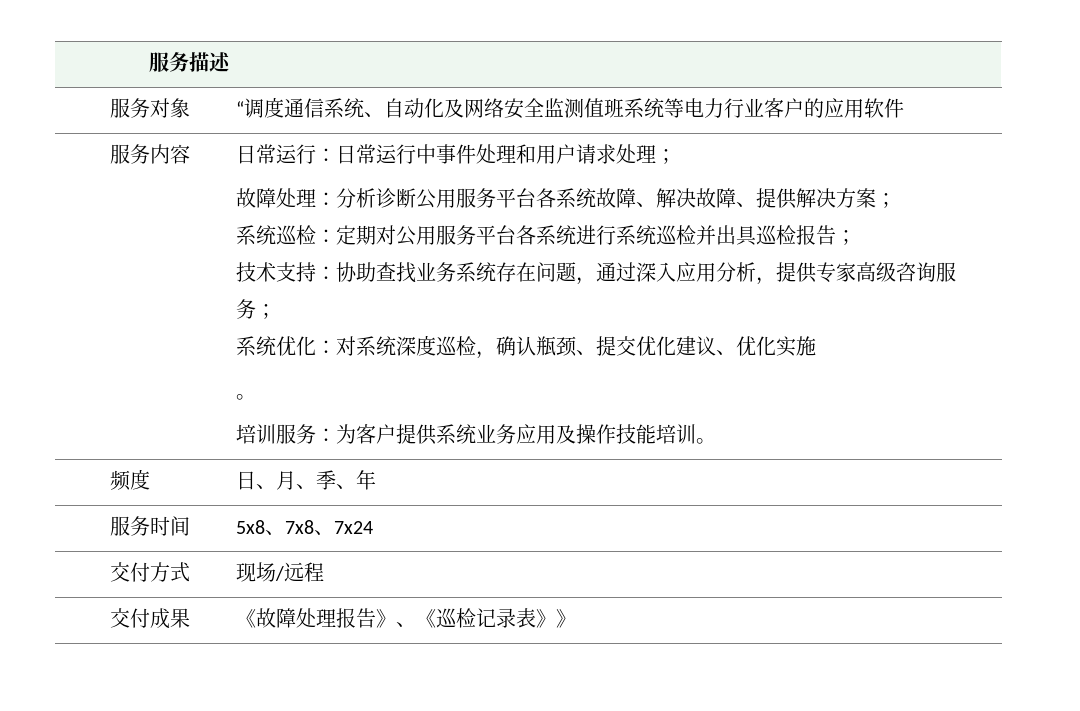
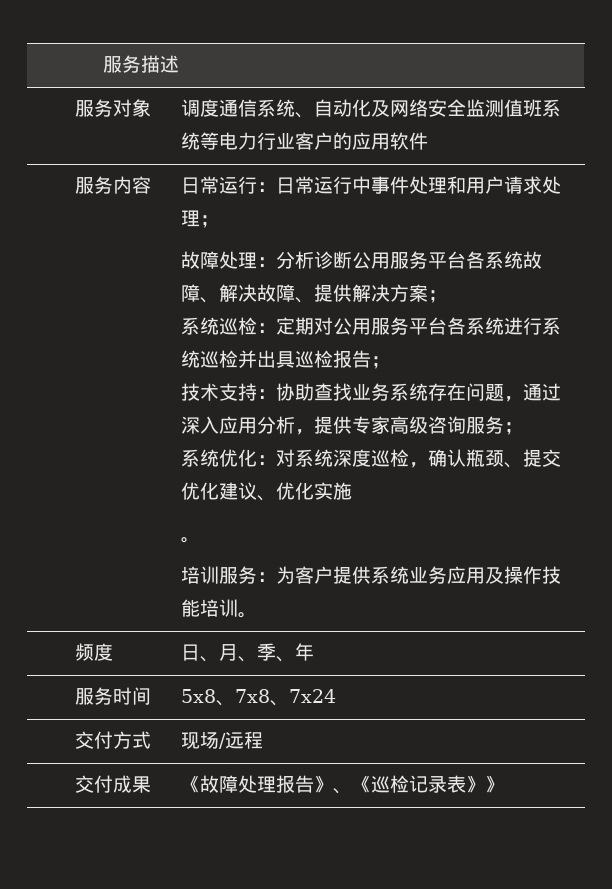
[235,101,244,116] “ -> (151, 108) none

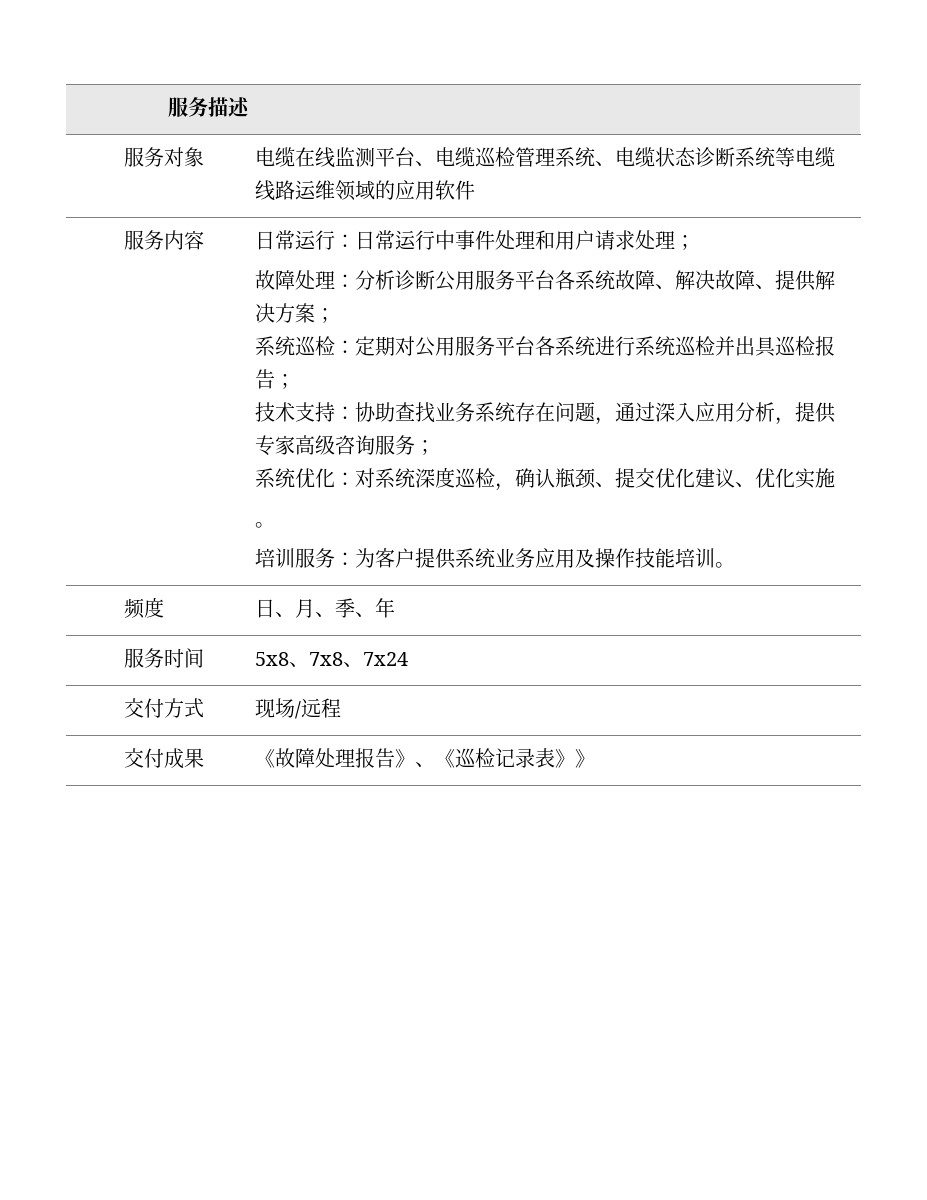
[181,99,562,118] [181,132,334,150] 调度通信系统、自动化及网络安全监测值班系统等电力行业客户 -> [254,147,835,168] [254,180,375,201] 电缆在线监测平台、电缆巡检管理系统、电缆状态诊断系统等电缆线路运维领域

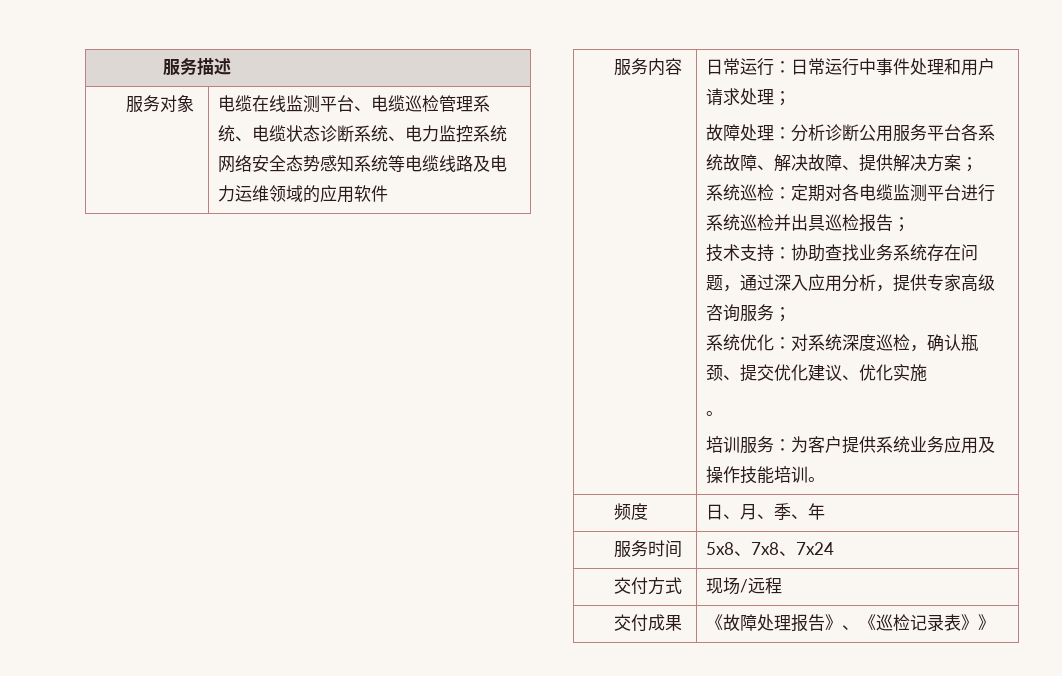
(775, 157) none -> [388,125,508,143] [218,155,389,173] 、电力监控系统网络安全态势感知系统
(295, 190) none -> [473,155,508,172] [218,185,236,202] 及电力
[414,336,595,357] 公用服务平台各系统 -> [842,184,962,202] 各电缆监测平台

